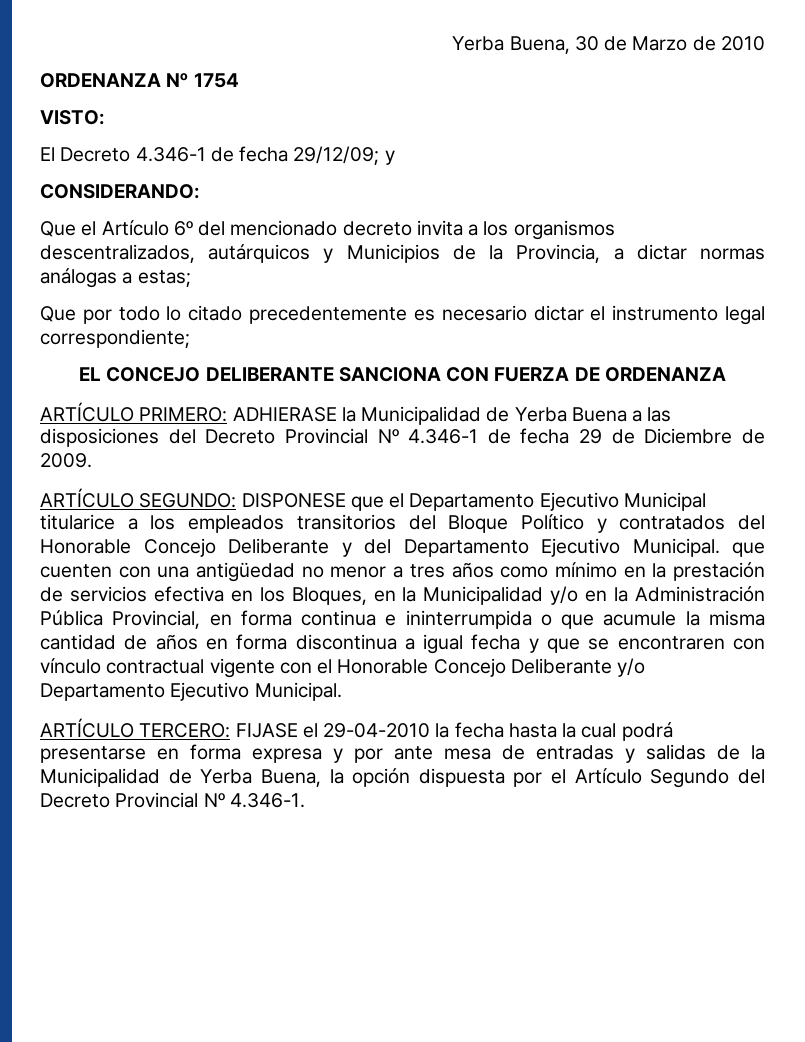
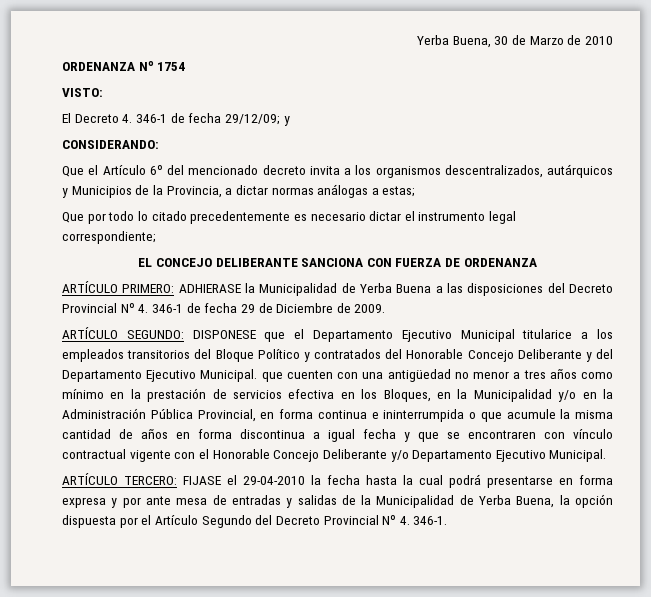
[135,147,206,162] 4.346-1 -> [122,114,167,123] 4. 346-1
[408,429,479,444] 4.346-1 -> [138,304,183,313] 4. 346-1
[229,793,305,808] 4.346-1. -> [399,516,448,525] 4. 346-1.

